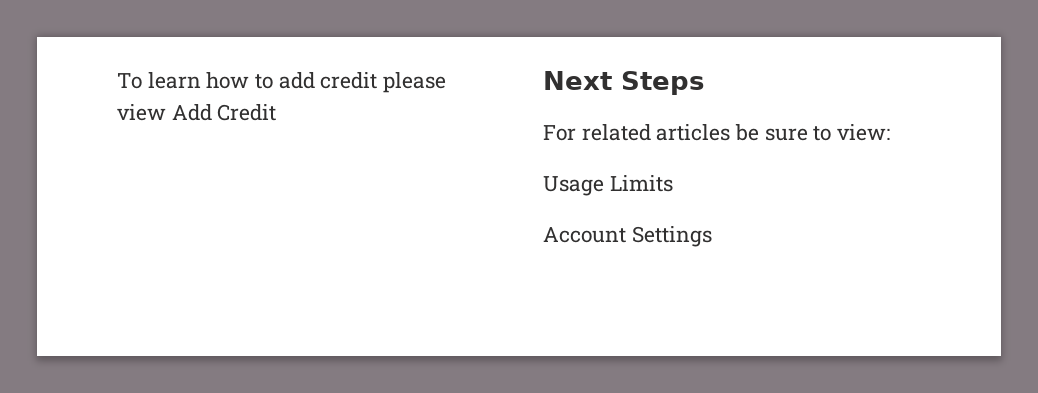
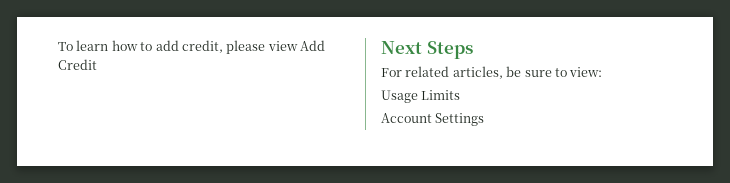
[320,72,378,89] credit -> [181,40,223,53] credit,
[656,124,731,141] articles -> [452,66,503,79] articles,

